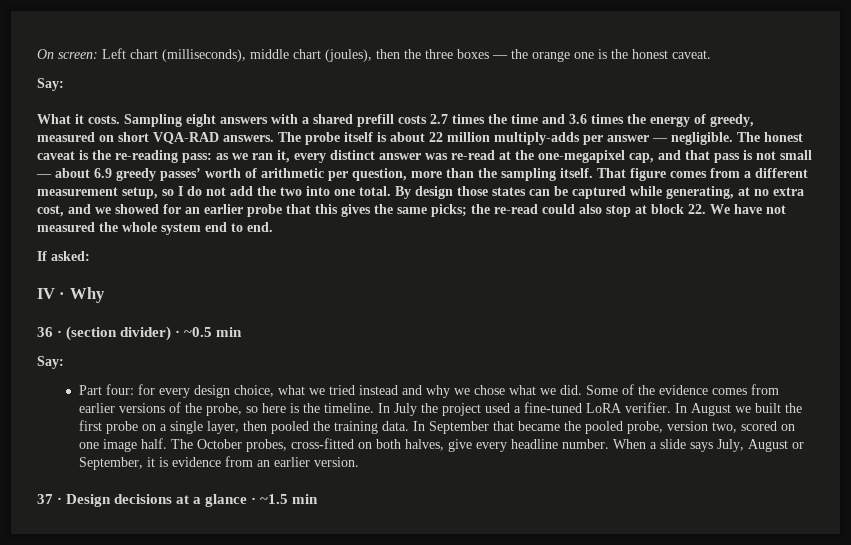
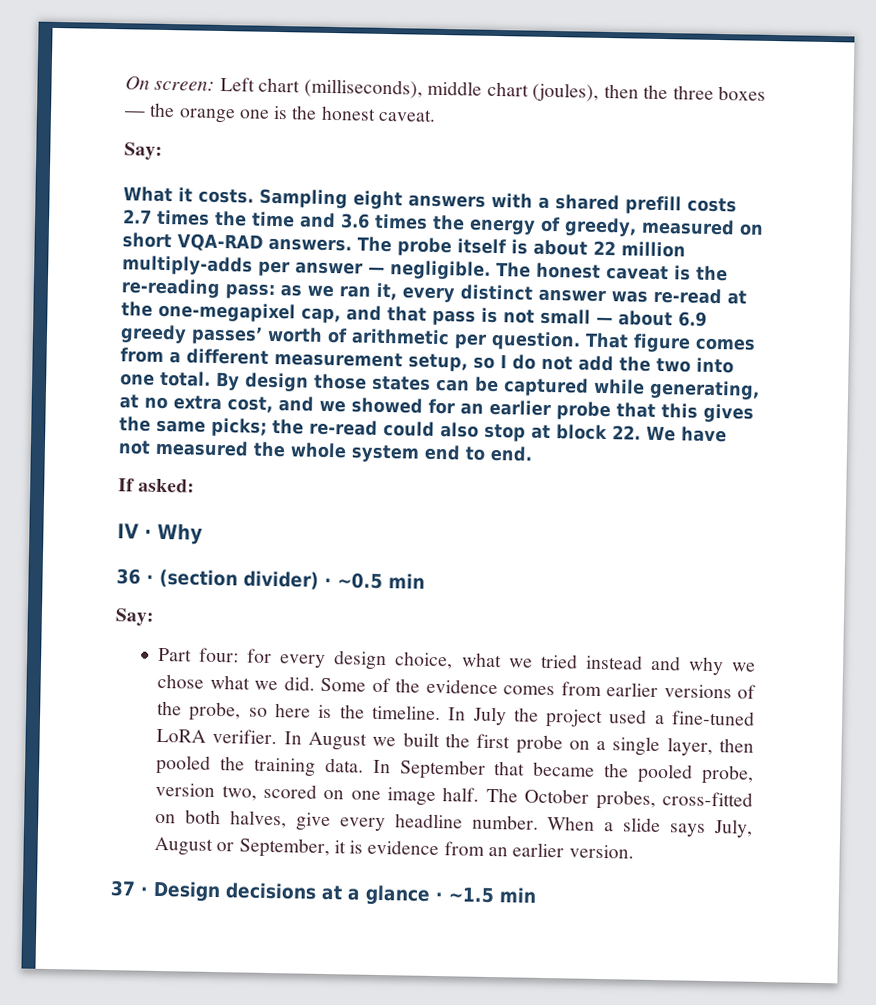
[352,168,593,181] question, more than the sampling itself. -> [491,330,581,351] question.

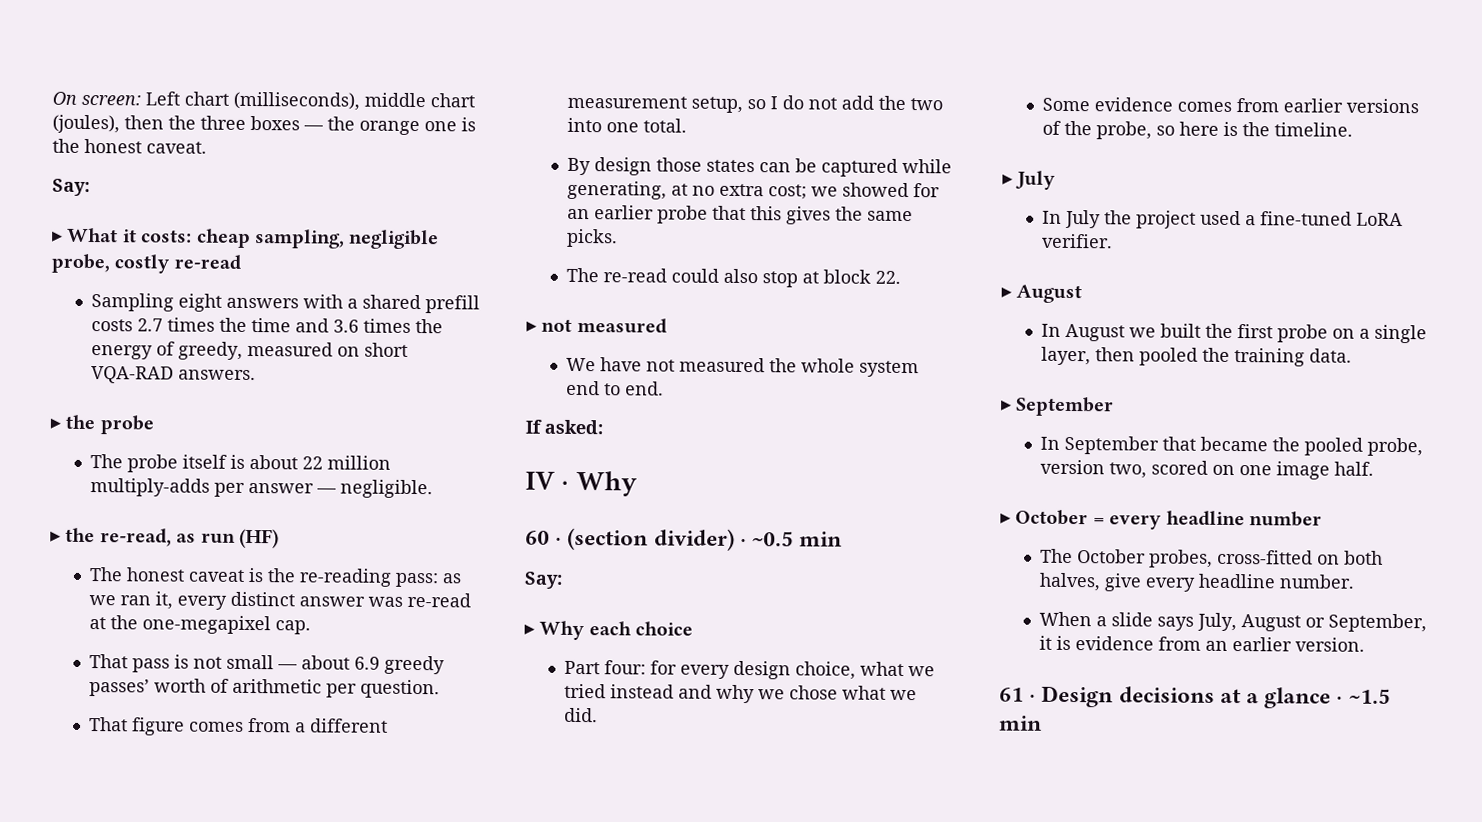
(163, 151) none -> [52,230,63,242] ▸
[198,188,254,204] costs. -> [141,228,440,250] [51,253,241,274] costs: cheap sampling, negligible probe, costly re-read //
(352, 244) none -> [50,414,154,435] // ▸ the probe //
(491, 270) none -> [50,527,279,549] // ▸ the re-read, as run (HF) //
[301,305,427,324] cap, and that -> [275,620,312,635] [89,654,129,669] cap. // That
(581, 340) none -> (441, 689) //
(211, 378) none -> (688, 125) //
[227,396,314,413] cost, and -> [768,184,808,200] cost;
[211,417,304,437] picks; the -> [566,228,619,248] [566,267,600,283] picks. // The
(641, 432) none -> [526,317,667,334] // ▸ not measured //
[116,568,141,585] 36 -> [525,530,550,545] 60
(155, 617) none -> [524,620,694,641] // ▸ Why each choice
[320,677,421,693] Some of the -> [1042,97,1091,112] // Some
(441, 712) none -> [1002,170,1057,190] // ▸ July //
(278, 736) none -> [1001,284,1083,304] // ▸ August //
(364, 765) none -> [1001,396,1115,417] // ▸ September //
(480, 794) none -> [1000,509,1322,530] // ▸ October = every headline number //
(539, 822) none -> (1356, 581) //
[110,880,136,897] 37 -> [999,687,1024,702] 61

